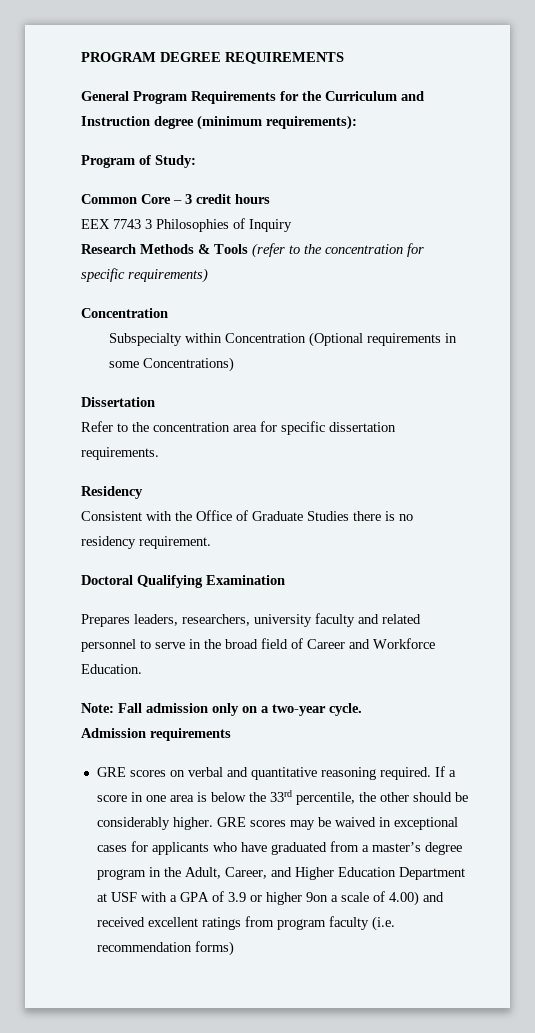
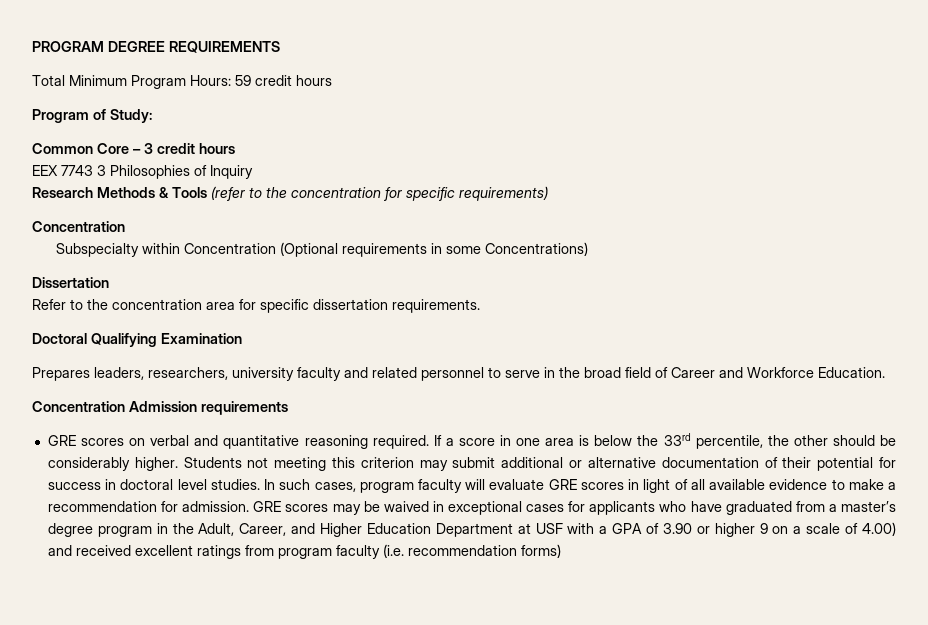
[81,91,424,104] [81,115,357,130] General Program Requirements for the Curriculum and Instruction degree (minimum requirements): -> [32,75,332,89] Total Minimum Program Hours: 59 credit hours
[81,486,143,499] [81,510,413,521] [81,536,211,549] // Residency // Consistent with the Office of Graduate Studies there is no residency requirement. -> (480, 306) none
[81,703,362,716] Note: Fall admission only on a two-year cycle. // -> [32,401,125,412] Concentration
(213, 823) none -> [183,457,896,471] [47,479,897,493] [47,501,250,512] Students not meeting this criterion may submit additional or alternative documentation of their potential for success in doctoral level studies. In such cases, program faculty will evaluate GRE scores in light of all available evidence to make a recommendation for admission.
[227,892,246,902] 3.9 -> [662,523,692,534] 3.90
[305,892,328,902] 9on -> [759,523,789,534] 9 on

